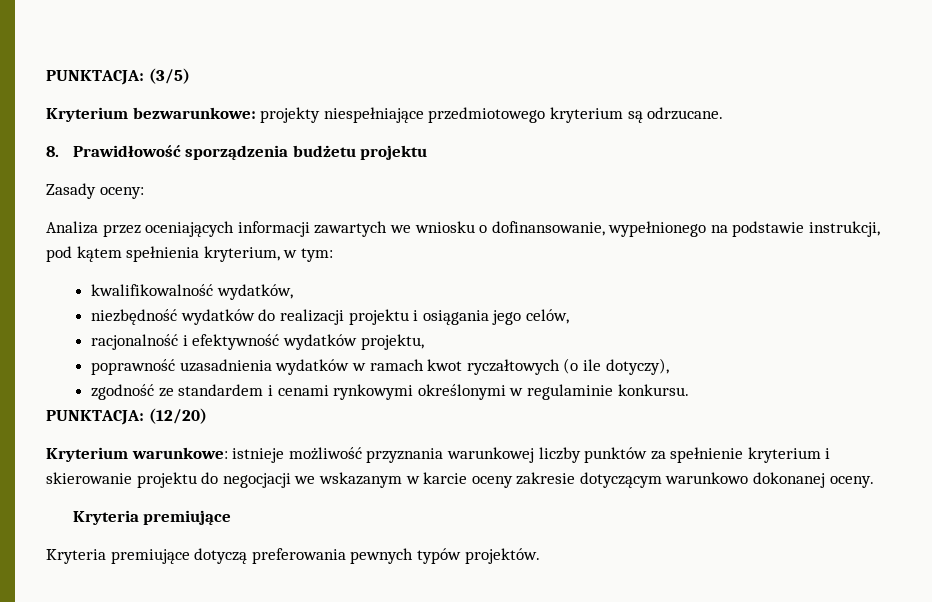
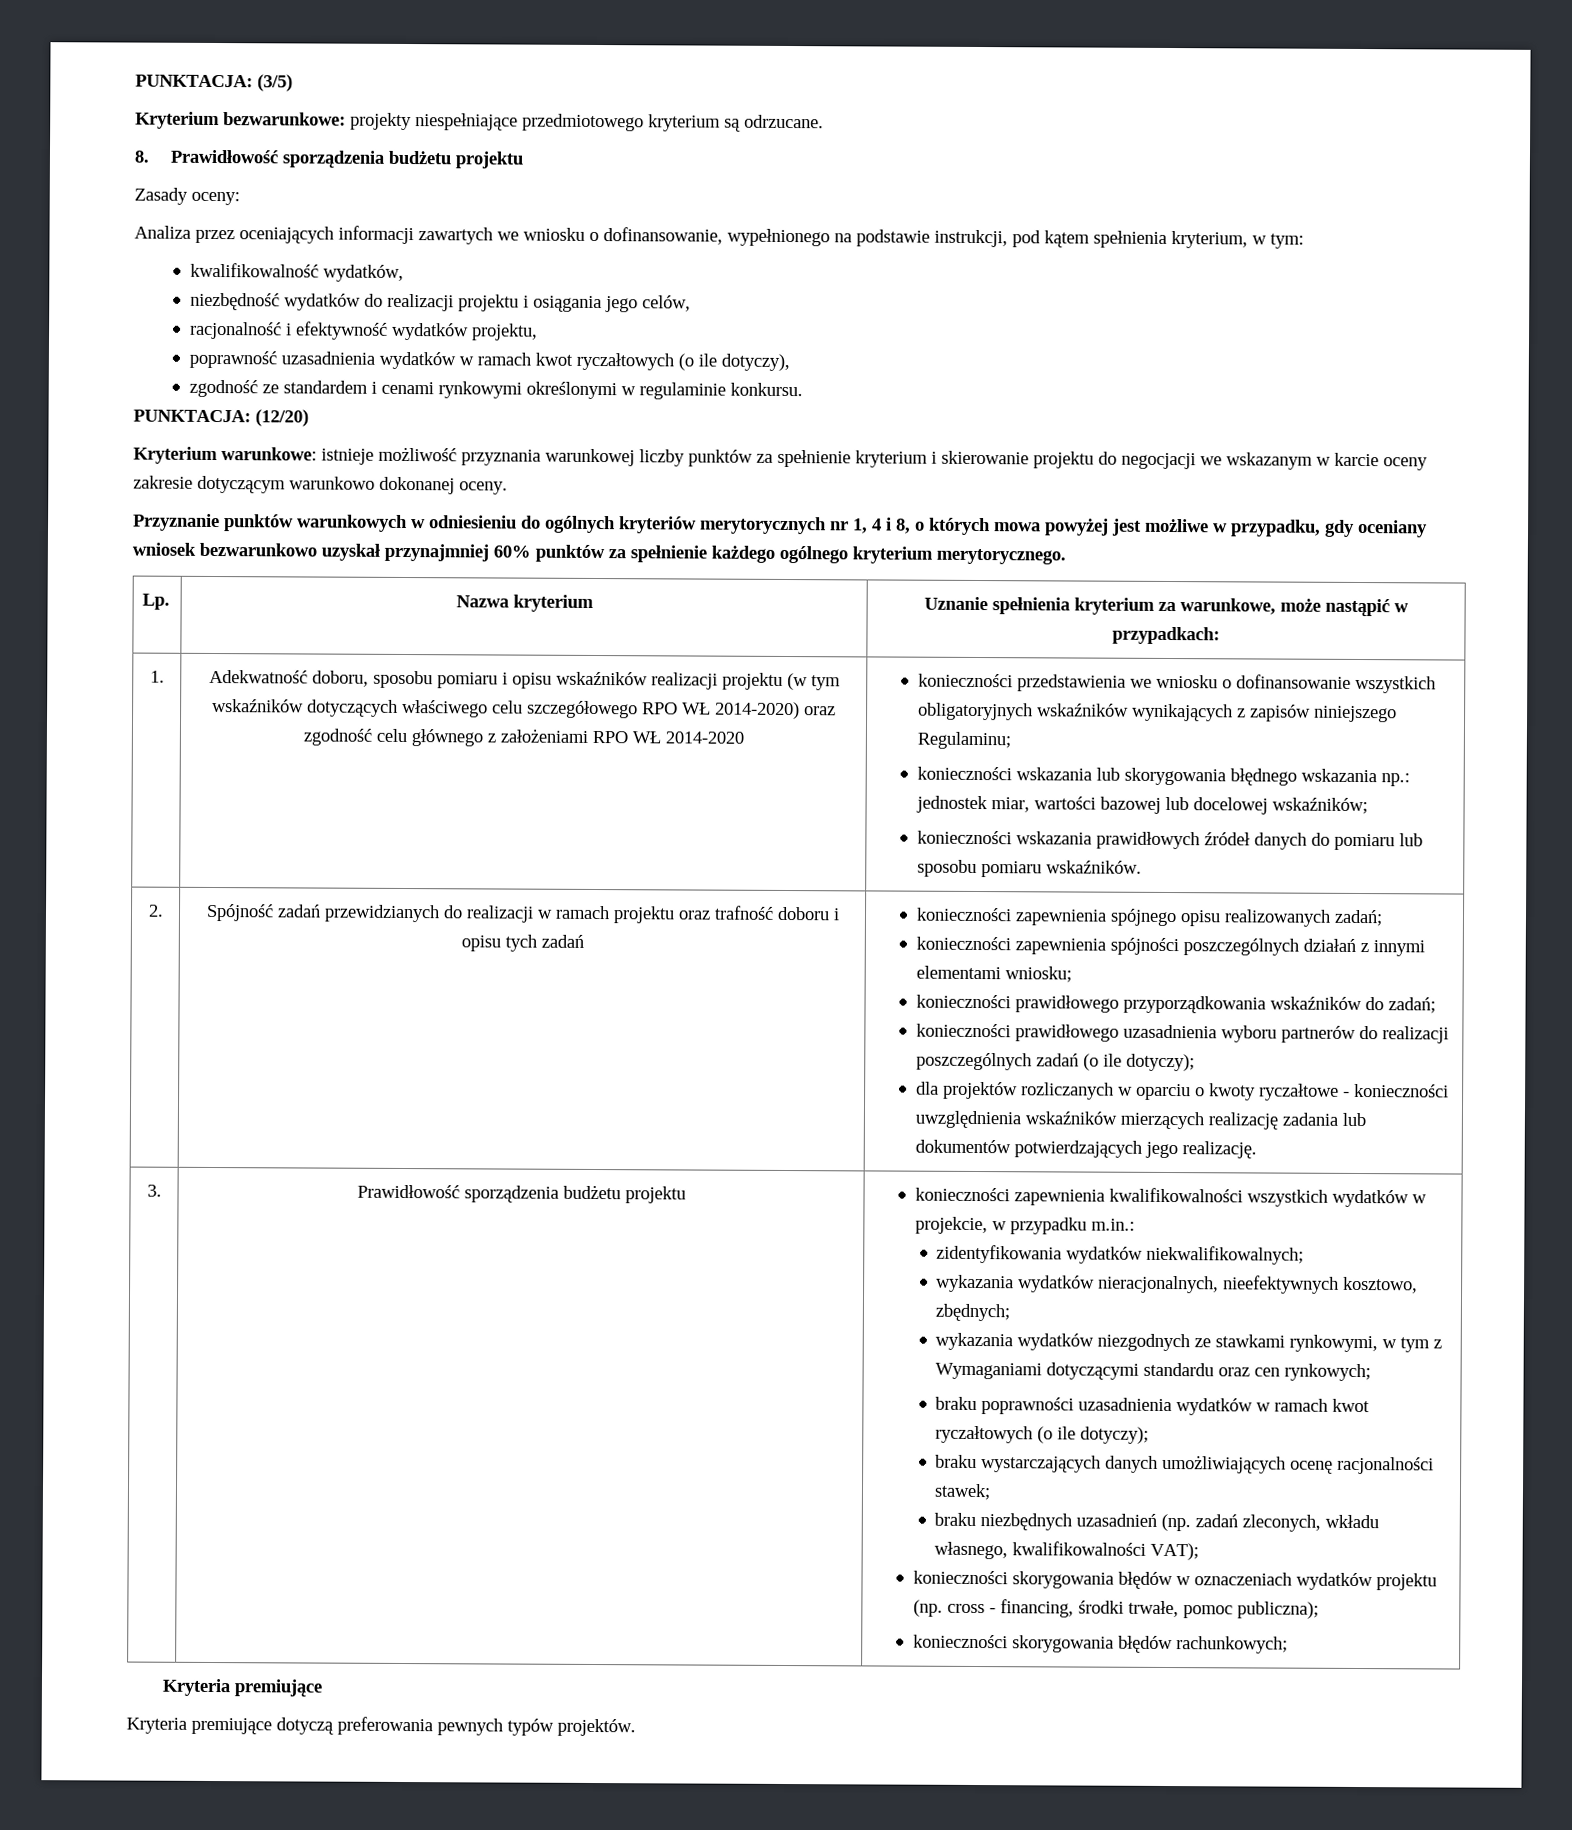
(874, 482) none -> [133,513,1428,538] [132,542,1066,565] [142,593,171,610] [455,594,594,612] [923,596,1409,618] [1112,626,1220,645] [149,670,165,683] [208,669,841,691] [211,698,836,720] [302,728,744,747] [917,673,1436,694] [917,702,1397,723] [916,731,1011,750] [916,766,1410,787] [915,795,1368,815] [916,830,1423,851] [916,859,1142,878] [147,904,164,917] [205,903,840,924] [460,934,584,952] [915,907,1383,927] [915,936,1425,957] [915,965,1072,983] [915,994,1436,1014] [915,1023,1449,1044] [915,1052,1195,1072] [915,1081,1449,1101] [914,1110,1366,1130] [914,1139,1257,1159] [146,1184,162,1197] [356,1184,686,1204] [914,1187,1427,1208] [914,1216,1135,1235] [936,1244,1305,1265] [936,1274,1419,1294] [935,1303,1011,1322] [935,1332,1443,1353] [935,1362,1372,1382] [935,1396,1371,1416] [935,1425,1150,1444] [935,1454,1435,1475] [934,1483,992,1501] [934,1512,1380,1532] [934,1541,1200,1561] [912,1570,1437,1591] [912,1599,1319,1619] [912,1634,1288,1654] // Przyznanie punktów warunkowych w odniesieniu do ogólnych kryteriów merytorycznych nr 1, 4 i 8, o których mowa powyżej jest możliwe w przypadku, gdy oceniany wniosek bezwarunkowo uzyskał przynajmniej 60% punktów za spełnienie każdego ogólnego kryterium merytorycznego. // Lp. | Nazwa kryterium | Uznanie spełnienia kryterium za warunkowe, może nastąpić w przypadkach: // 1. | Adekwatność doboru, sposobu pomiaru i opisu wskaźników realizacji projektu (w tym wskaźników dotyczących właściwego celu szczegółowego RPO WŁ 2014-2020) oraz zgodność celu głównego z założeniami RPO WŁ 2014-2020 | konieczności przedstawienia we wniosku o dofinansowanie wszystkich obligatoryjnych wskaźników wynikających z zapisów niniejszego Regulaminu; // konieczności wskazania lub skorygowania błędnego wskazania np.: jednostek miar, wartości bazowej lub docelowej wskaźników; // konieczności wskazania prawidłowych źródeł danych do pomiaru lub sposobu pomiaru wskaźników. // 2. | Spójność zadań przewidzianych do realizacji w ramach projektu oraz trafność doboru i opisu tych zadań | konieczności zapewnienia spójnego opisu realizowanych zadań; // konieczności zapewnienia spójności poszczególnych działań z innymi elementami wniosku; // konieczności prawidłowego przyporządkowania wskaźników do zadań; // konieczności prawidłowego uzasadnienia wyboru partnerów do realizacji poszczególnych zadań (o ile dotyczy); // dla projektów rozliczanych w oparciu o kwoty ryczałtowe - konieczności uwzględnienia wskaźników mierzących realizację zadania lub dokumentów potwierdzających jego realizację. // 3. | Prawidłowość sporządzenia budżetu projektu | konieczności zapewnienia kwalifikowalności wszystkich wydatków w projekcie, w przypadku m.in.: // zidentyfikowania wydatków niekwalifikowalnych; // wykazania wydatków nieracjonalnych, nieefektywnych kosztowo, zbędnych; // wykazania wydatków niezgodnych ze stawkami rynkowymi, w tym z Wymaganiami dotyczącymi standardu oraz cen rynkowych; // braku poprawności uzasadnienia wydatków w ramach kwot ryczałtowych (o ile dotyczy); // braku wystarczających danych umożliwiających ocenę racjonalności stawek; // braku niezbędnych uzasadnień (np. zadań zleconych, wkładu własnego, kwalifikowalności VAT); // konieczności skorygowania błędów w oznaczeniach wydatków projektu (np. cross - financing, środki trwałe, pomoc publiczna); // konieczności skorygowania błędów rachunkowych;

